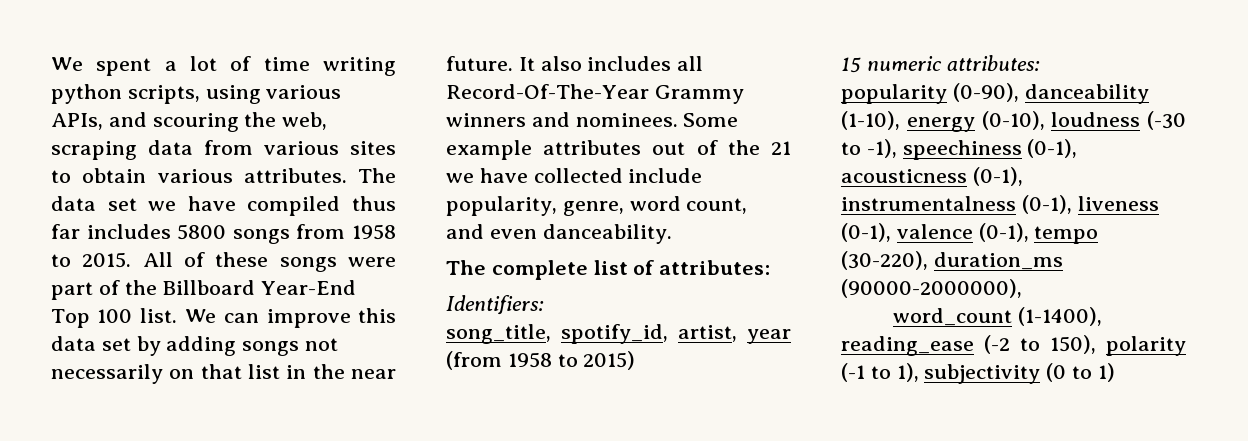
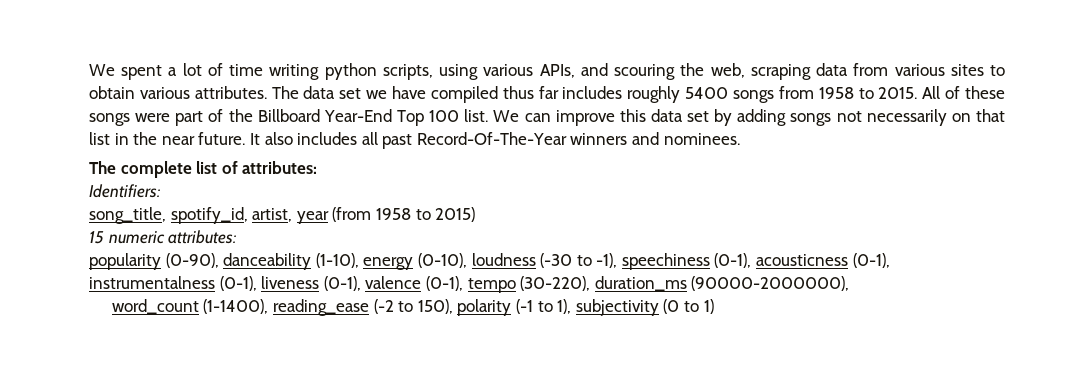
[177,224,227,240] 5800 -> [627,86,729,103] roughly 5400
[446,84,744,104] Record-Of-The-Year Grammy -> [382,132,567,149] past Record-Of-The-Year
[683,113,739,127] [446,140,791,160] [446,168,703,183] [446,196,748,216] [446,224,672,244] Some example attributes out of the 21 we have collected include popularity, genre, word count, and even danceability. -> (740, 139) none

